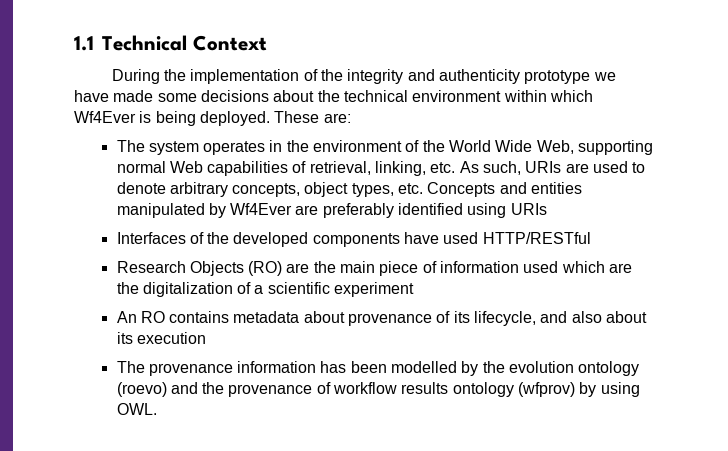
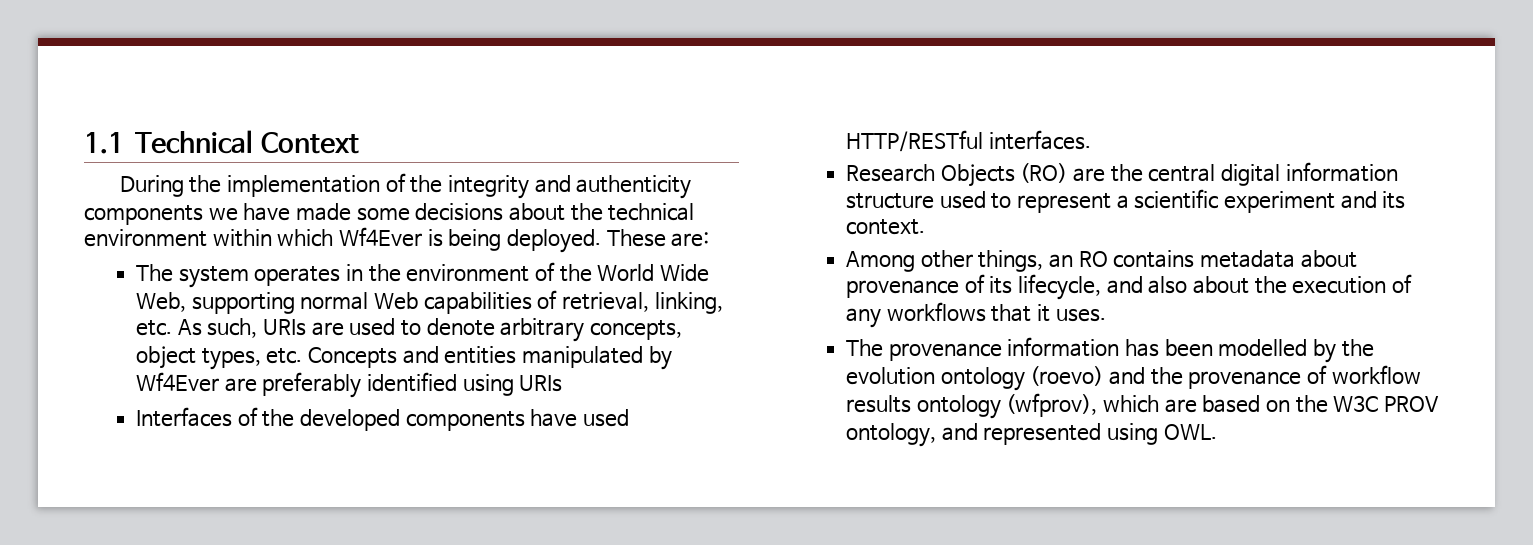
[524,70,591,84] prototype -> [84,205,203,225] components
(591, 238) none -> [988,130,1091,150] interfaces.
[340,261,633,276] [116,282,415,297] [116,311,137,323] main piece of information used which are the digitalization of a scientific experiment // An -> [1148,162,1398,186] [845,189,1406,213] [845,219,925,235] [845,250,1073,272] central digital information structure used to represent a scientific experiment and its context. // Among other things, an
[116,332,133,344] its -> [1254,276,1287,294] the
(206, 338) none -> [1391,274,1412,293] [845,302,1106,328] of any workflows that it uses.
[518,382,597,397] (wfprov) by -> [1006,393,1439,417] [845,423,1102,447] (wfprov), which are based on the W3C PROV ontology, and represented

